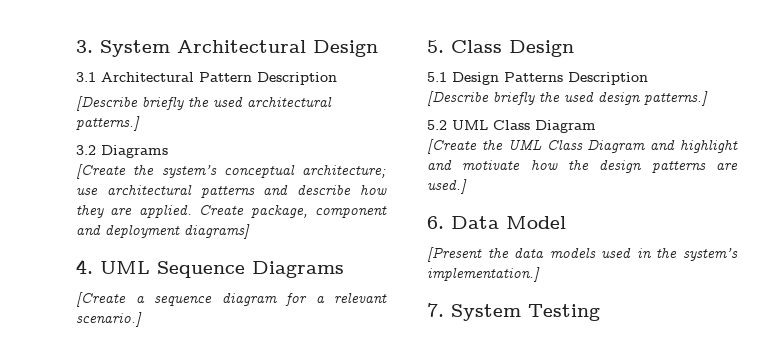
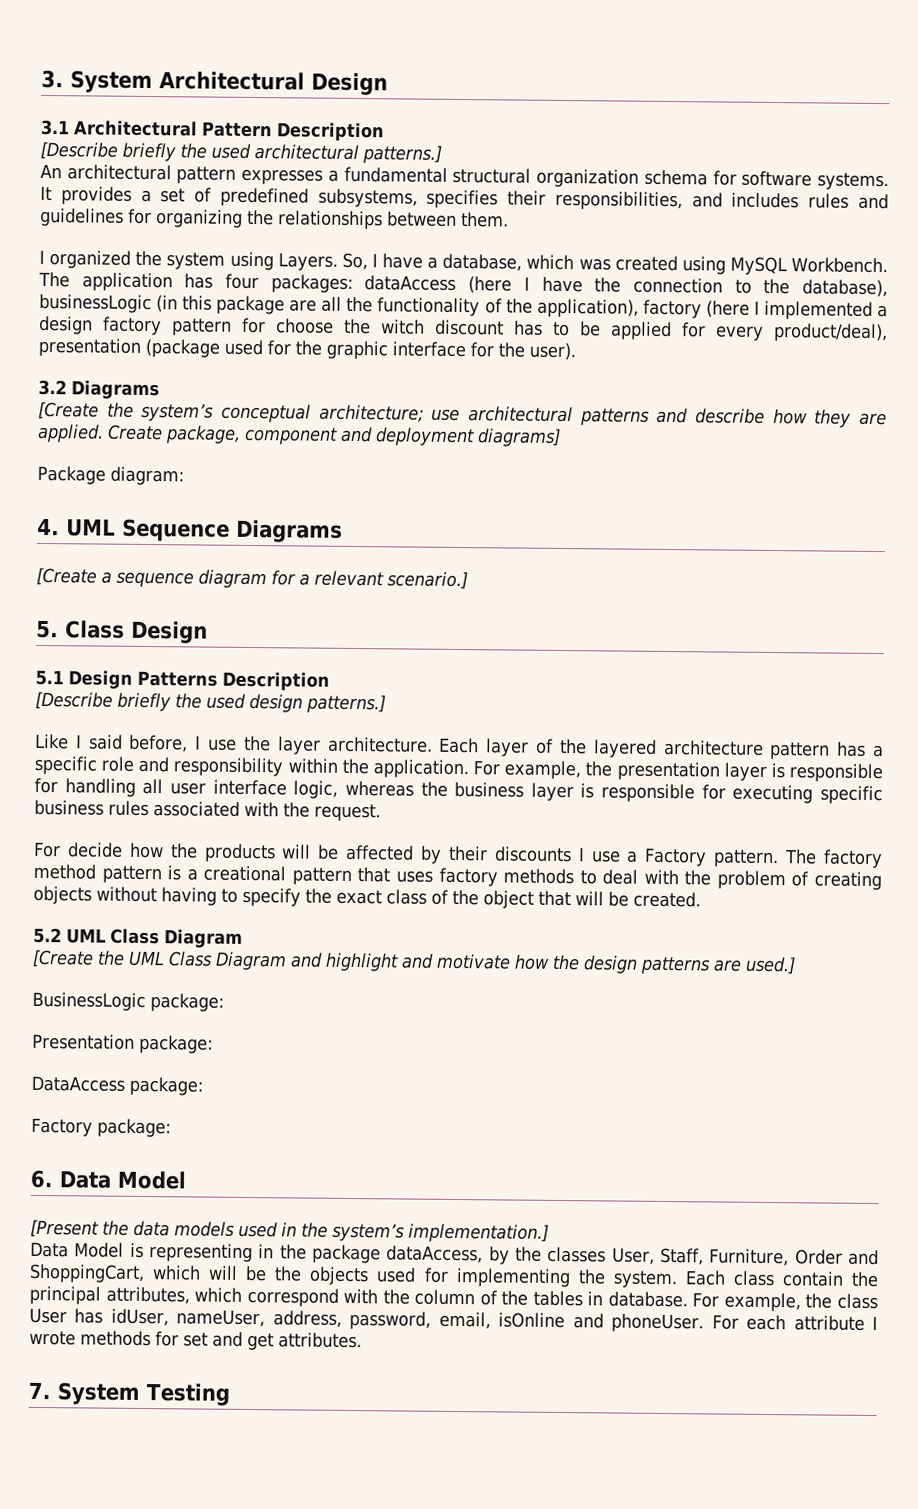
(140, 123) none -> [40,163,890,191] [40,185,889,211] [40,207,509,230] [39,249,889,276] [38,271,889,298] [39,293,889,320] [39,315,888,343] [38,337,576,361] // An architectural pattern expresses a fundamental structural organization schema for software systems. It provides a set of predefined subsystems, specifies their responsibilities, and includes rules and guidelines for organizing the relationships between them. // I organized the system using Layers. So, I have a database, which was created using MySQL Workbench. The application has four packages: dataAccess (here I have the connection to the database), businessLogic (in this package are all the functionality of the application), factory (here I implemented a design factory pattern for choose the witch discount has to be applied for every product/deal), presentation (package used for the graphic interface for the user).
(250, 231) none -> [37,465,184,486] // Package diagram:
(708, 98) none -> [35,733,885,760] [34,755,884,783] [34,777,883,805] [34,799,381,822] [33,841,884,869] [33,863,882,891] [33,885,701,909] // Like I said before, I use the layer architecture. Each layer of the layered architecture pattern has a specific role and responsibility within the application. For example, the presentation layer is responsible for handling all user interface logic, whereas the business layer is responsible for executing specific business rules associated with the request. // For decide how the products will be affected by their discounts I use a Factory pattern. The factory method pattern is a creational pattern that uses factory methods to deal with the problem of creating objects without having to specify the exact class of the object that will be created.
(467, 186) none -> [32,991,224,1012] [32,1033,213,1054] [31,1075,203,1096] [31,1117,171,1138] // BusinessLogic package: // Presentation package: // DataAccess package: // Factory package:
(540, 274) none -> [30,1241,880,1267] [29,1263,879,1289] [29,1285,878,1312] [29,1307,878,1333] [29,1330,362,1351] // Data Model is representing in the package dataAccess, by the classes User, Staff, Furniture, Order and ShoppingCart, which will be the objects used for implementing the system. Each class contain the principal attributes, which correspond with the column of the tables in database. For example, the class User has idUser, nameUser, address, password, email, isOnline and phoneUser. For each attribute I wrote methods for set and get attributes.

